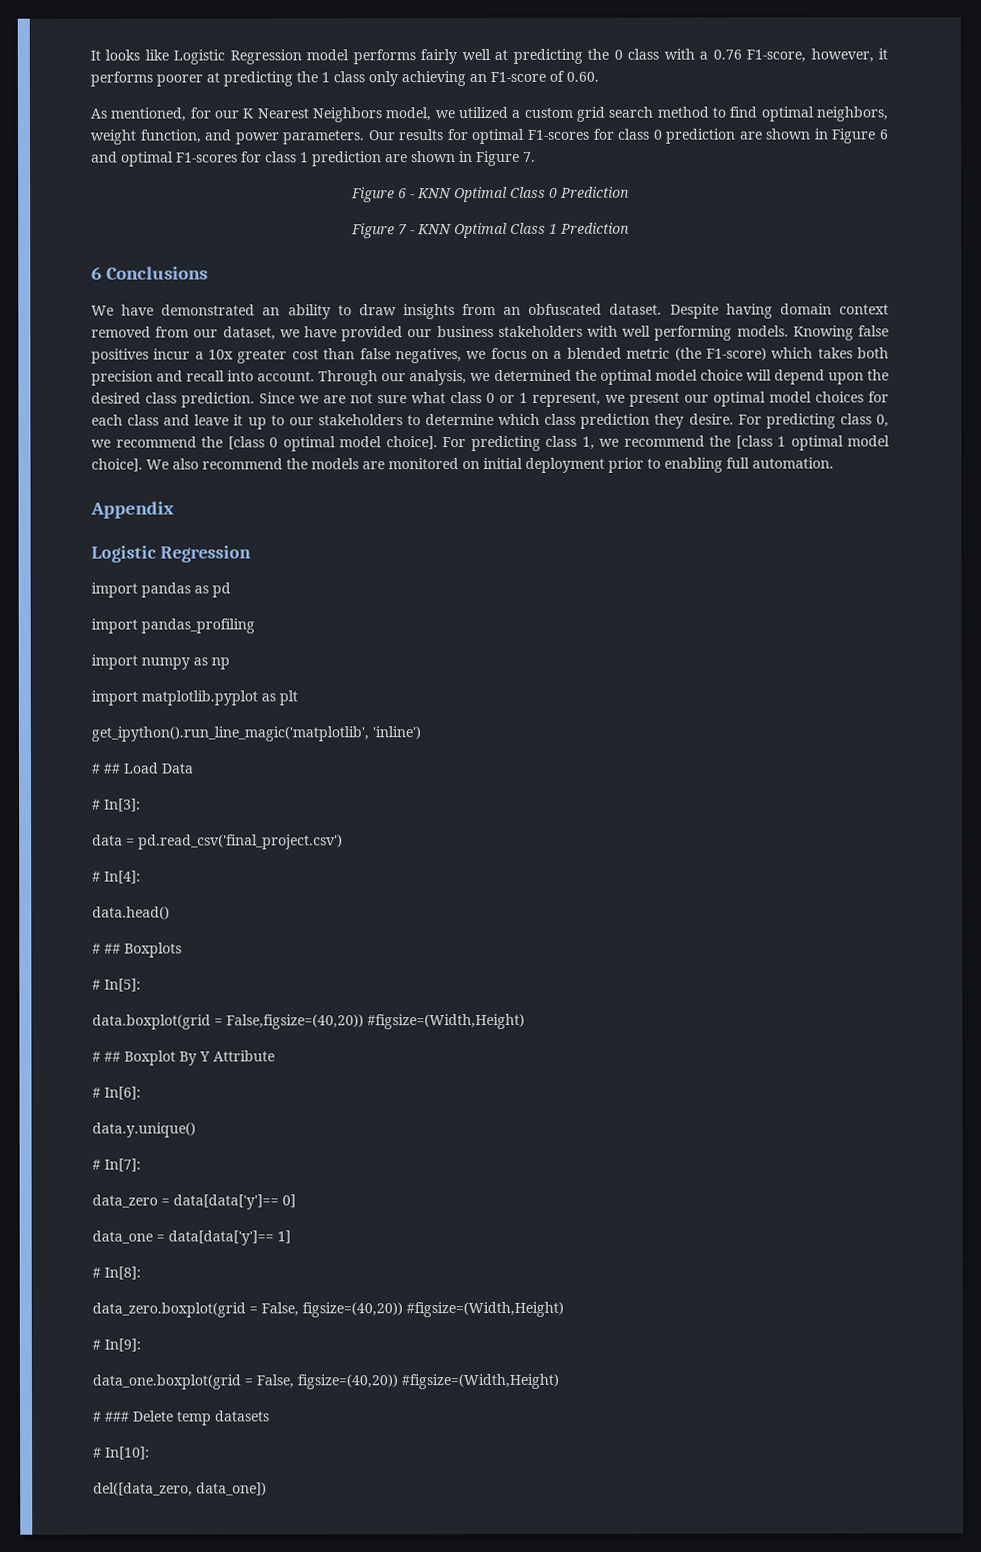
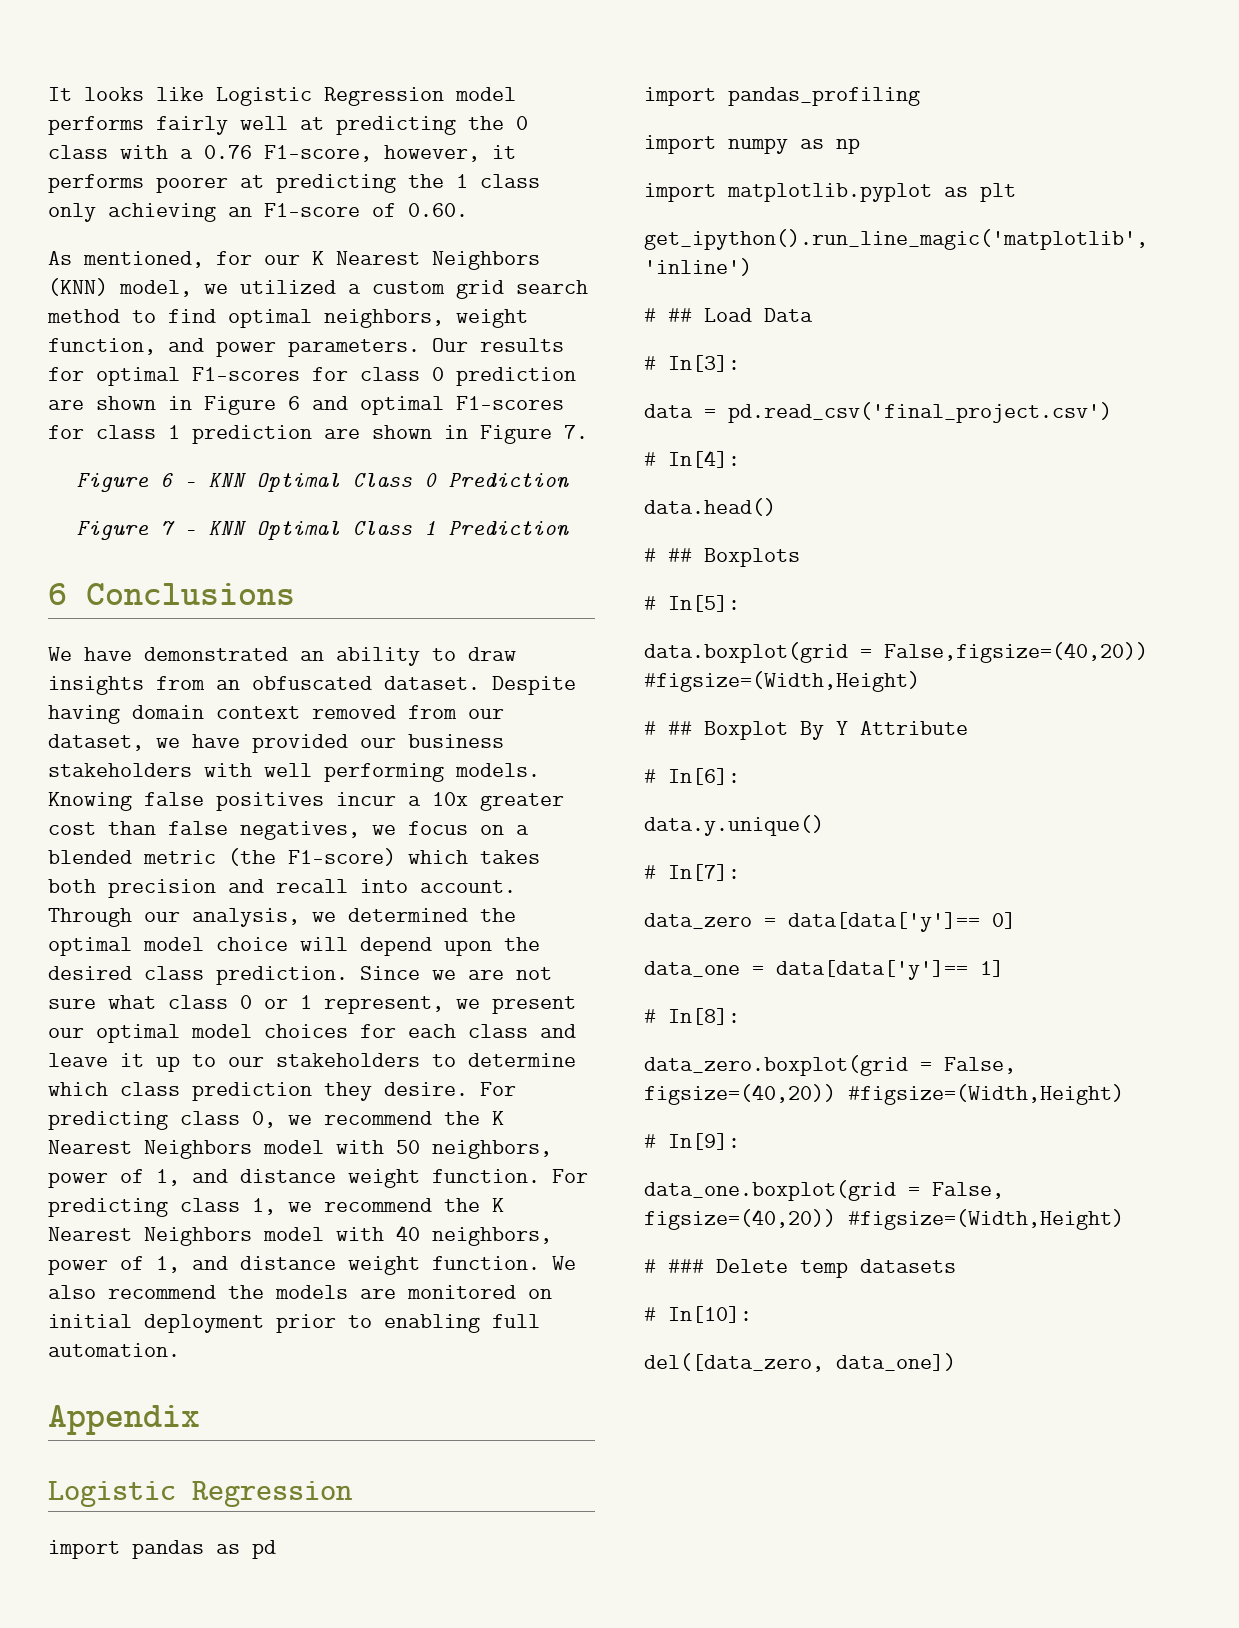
(382, 115) none -> [48,278,108,296] (KNN)
[227,436,438,452] [class 0 optimal model choice]. -> [492,1111,504,1125] [48,1140,552,1159] [48,1169,540,1188] K Nearest Neighbors model with 50 neighbors, power of 1, and distance weight function.
[735,435,890,451] [91,458,143,472] [class 1 optimal model choice]. -> [492,1198,504,1212] [48,1225,552,1246] [48,1256,540,1275] K Nearest Neighbors model with 40 neighbors, power of 1, and distance weight function.

